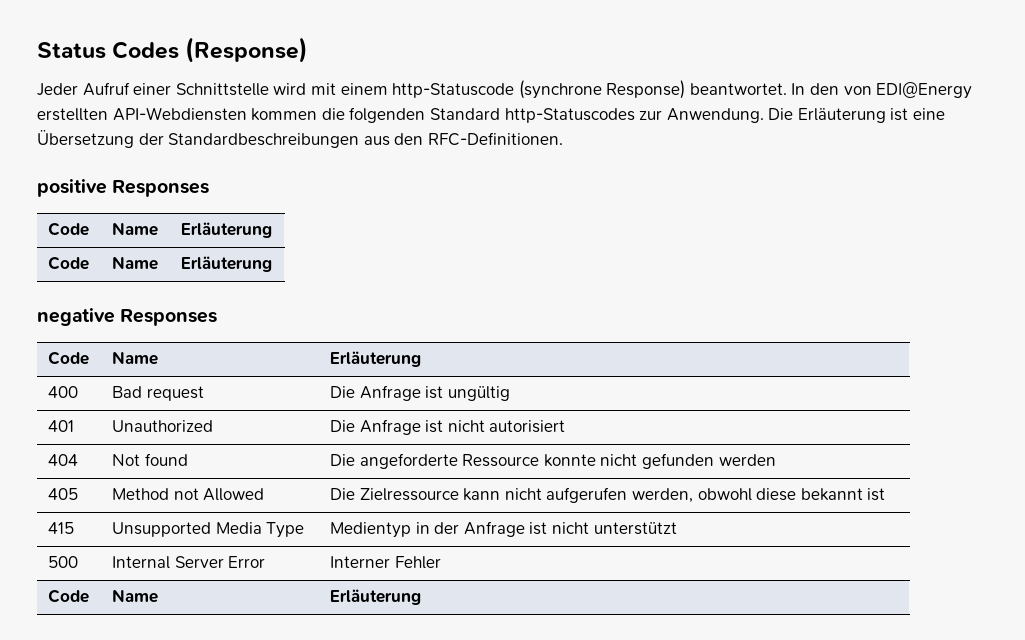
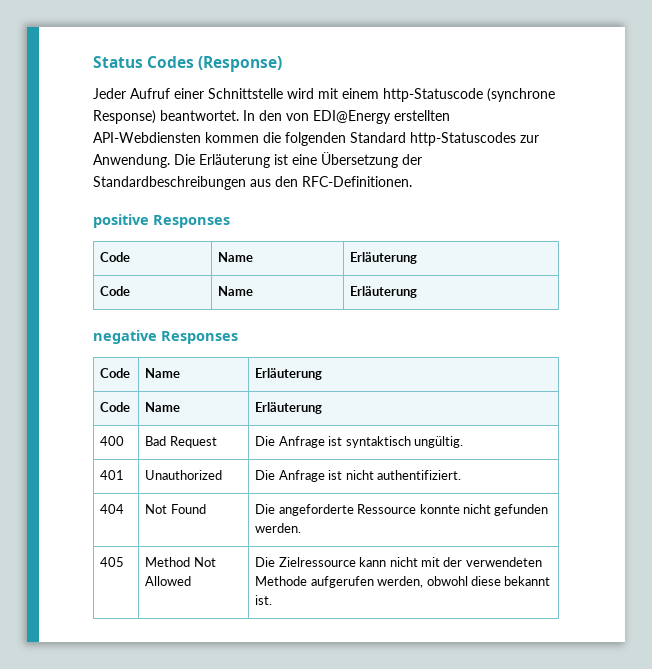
(422, 359) none -> [100,402,131,412] [145,402,181,412] [255,402,323,414] // Code | Name | Erläuterung
[146,386,204,401] [330,385,510,401] request | Die Anfrage ist ungültig -> [169,436,217,448] [255,436,463,448] Request | Die Anfrage ist syntaktisch ungültig.
[489,420,566,433] autorisiert -> [376,470,461,480] authentifiziert.
[144,453,188,466] found -> [170,504,206,514] Found
[718,454,776,466] werden -> [255,523,302,533] werden.
[173,488,199,500] not -> [193,557,216,567] Not
(542, 494) none -> [420,557,542,567] [255,576,308,586] mit der verwendeten Methode
[867,488,886,501] [48,522,75,534] [112,522,305,538] [330,521,677,538] [48,556,79,568] [112,556,266,569] [330,556,441,569] [48,589,90,603] [112,589,159,603] [330,589,422,605] ist // 415 | Unsupported Media Type | Medientyp in der Anfrage ist nicht unterstützt // 500 | Internal Server Error | Interner Fehler // Code | Name | Erläuterung -> [255,595,273,605] ist.

